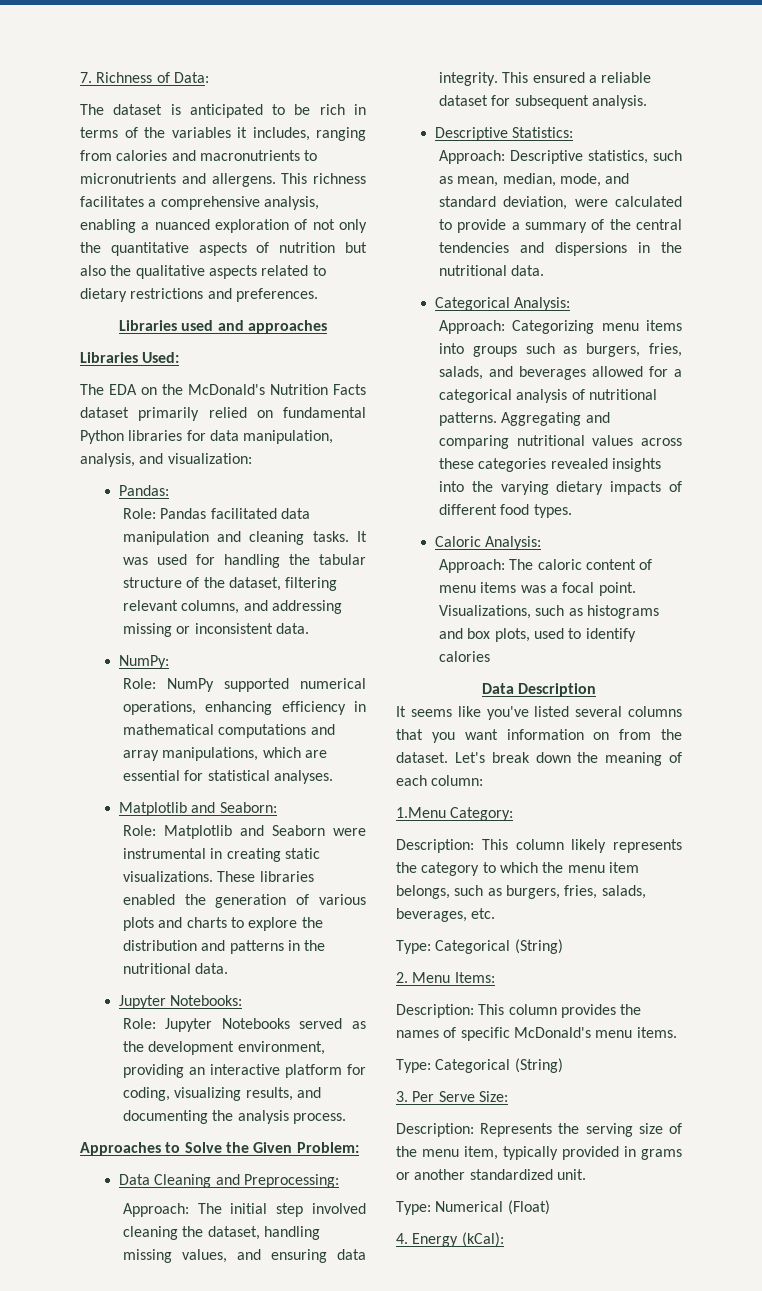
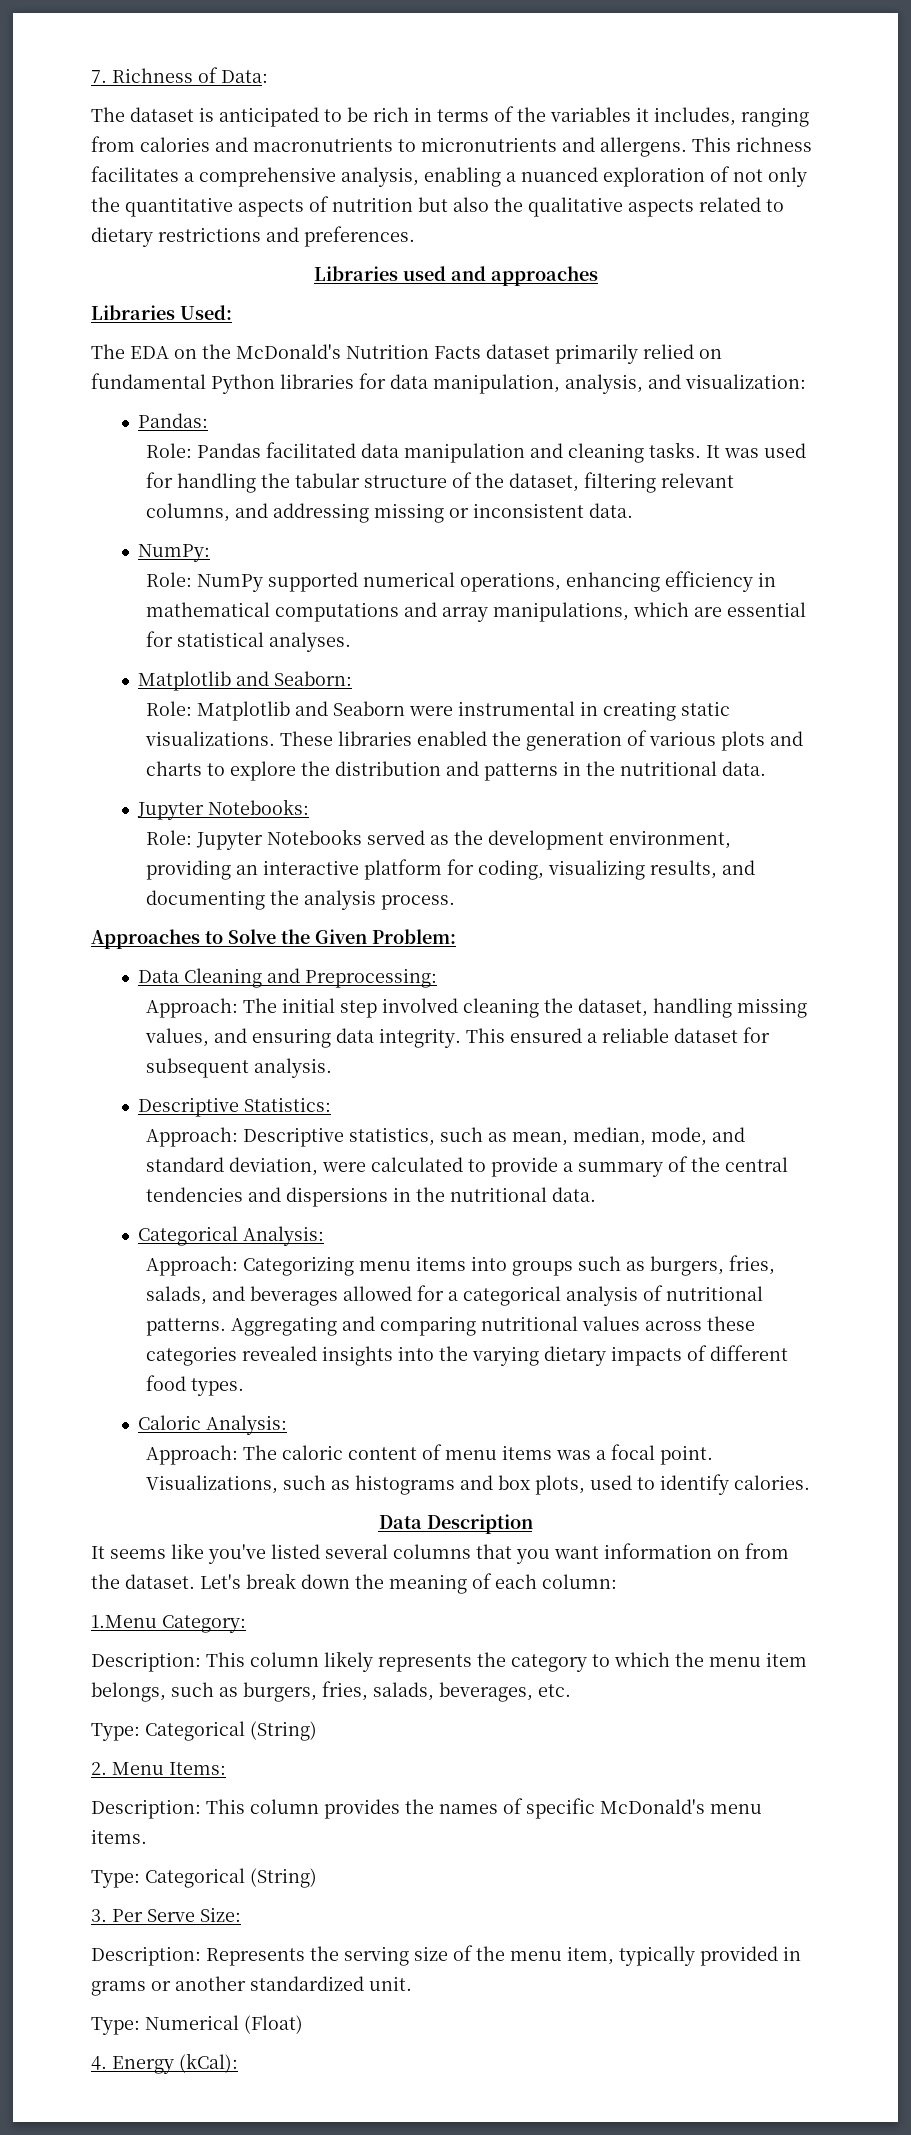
[438,651,490,662] calories -> [733,1475,810,1490] calories.

